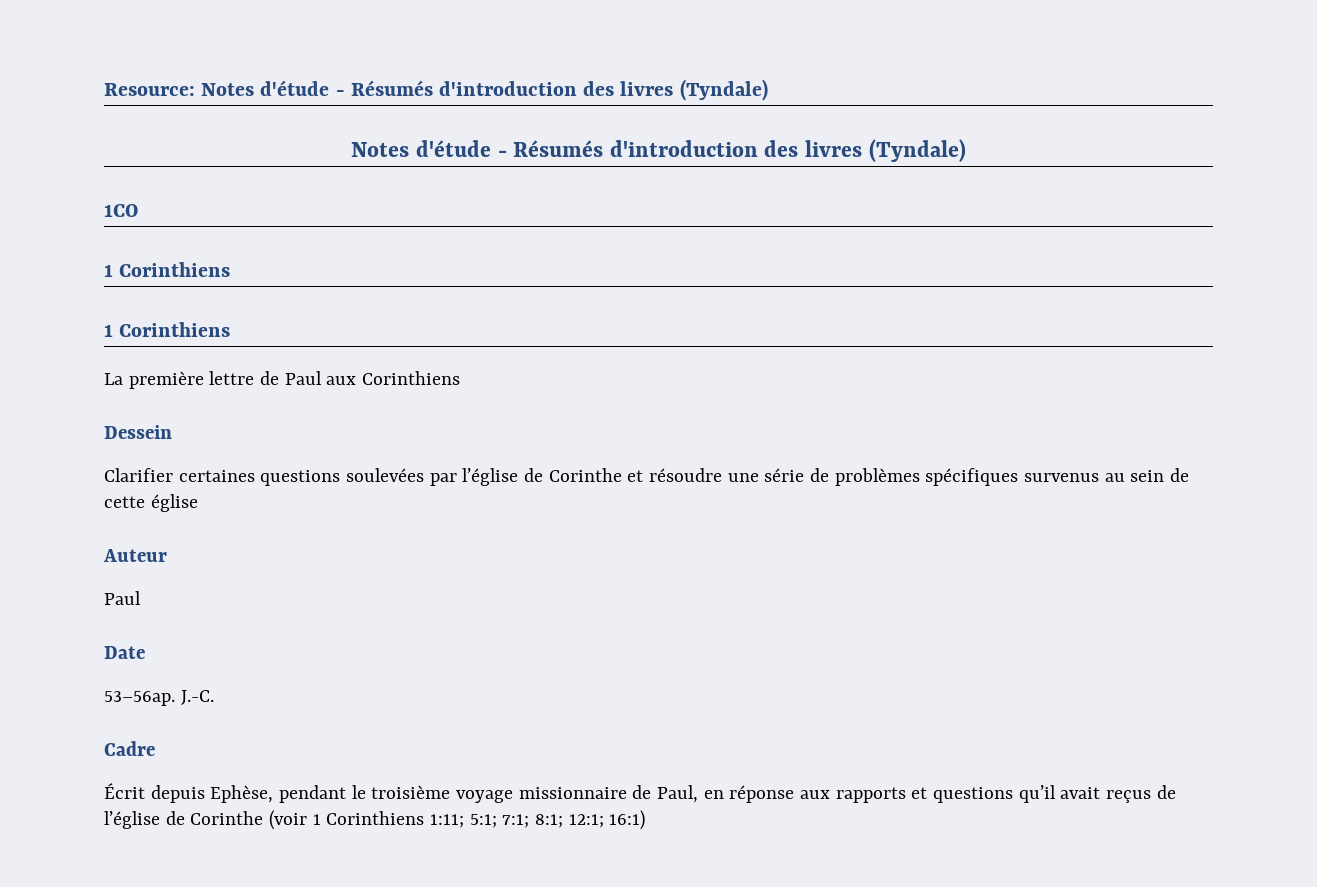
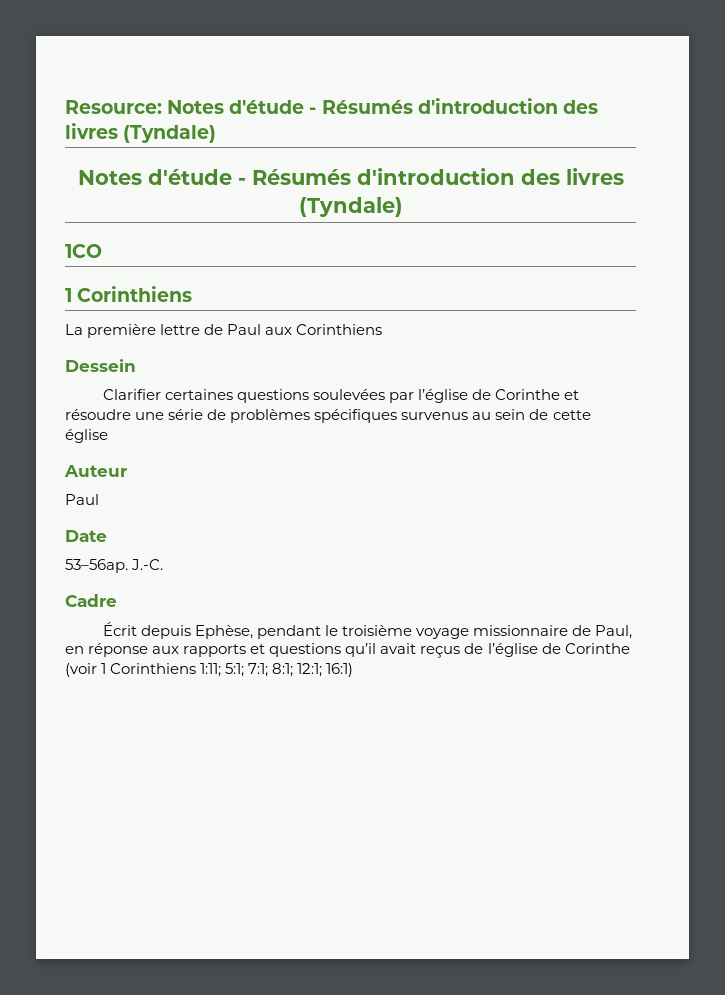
[104,322,231,337] // 1 Corinthiens -> (193, 294) none

